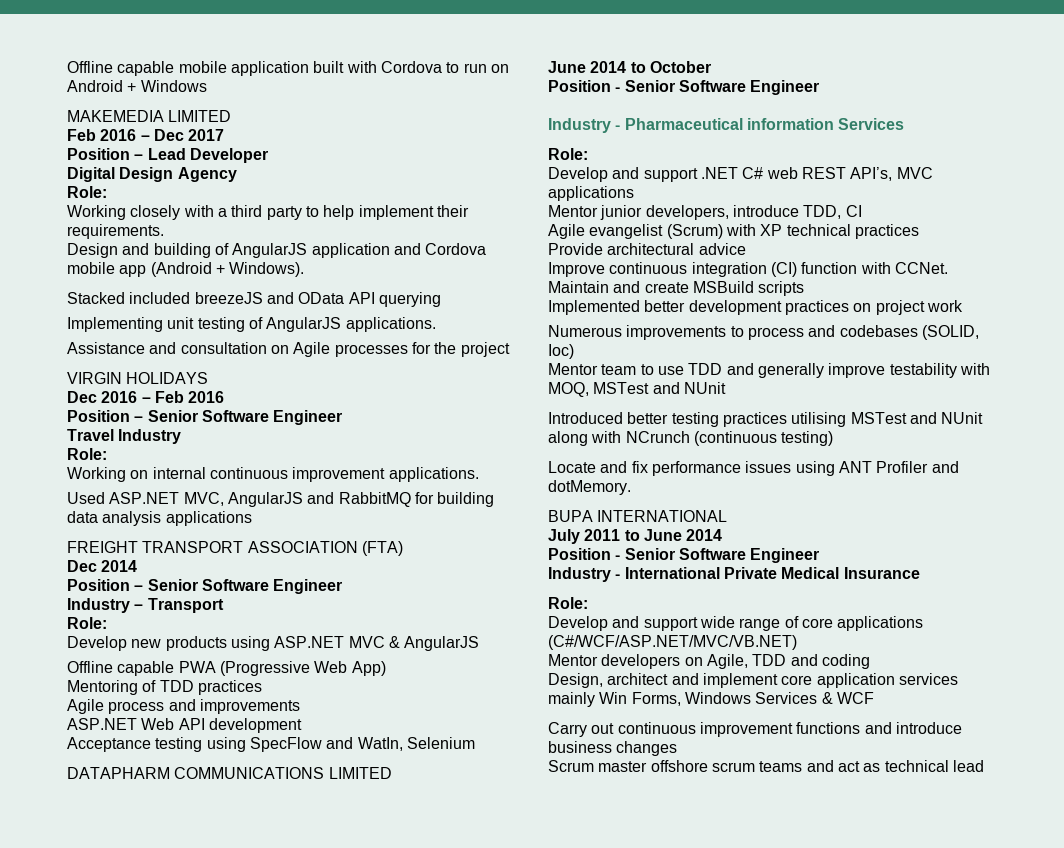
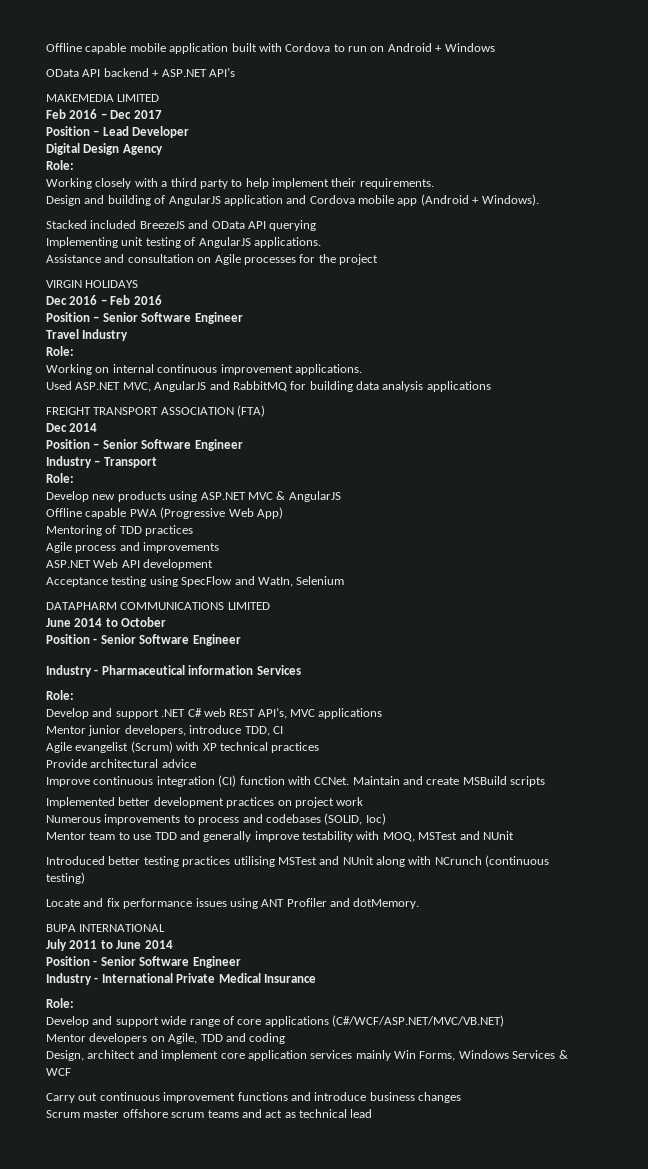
(207, 86) none -> [46,67,235,77] // OData API backend + ASP.NET API’s
[194,292,263,304] breezeJS -> [139,221,185,229] BreezeJS

